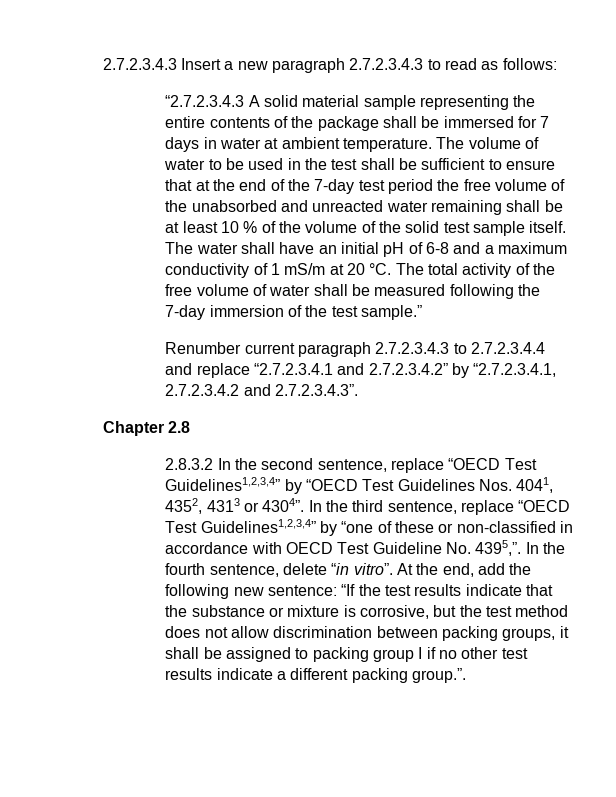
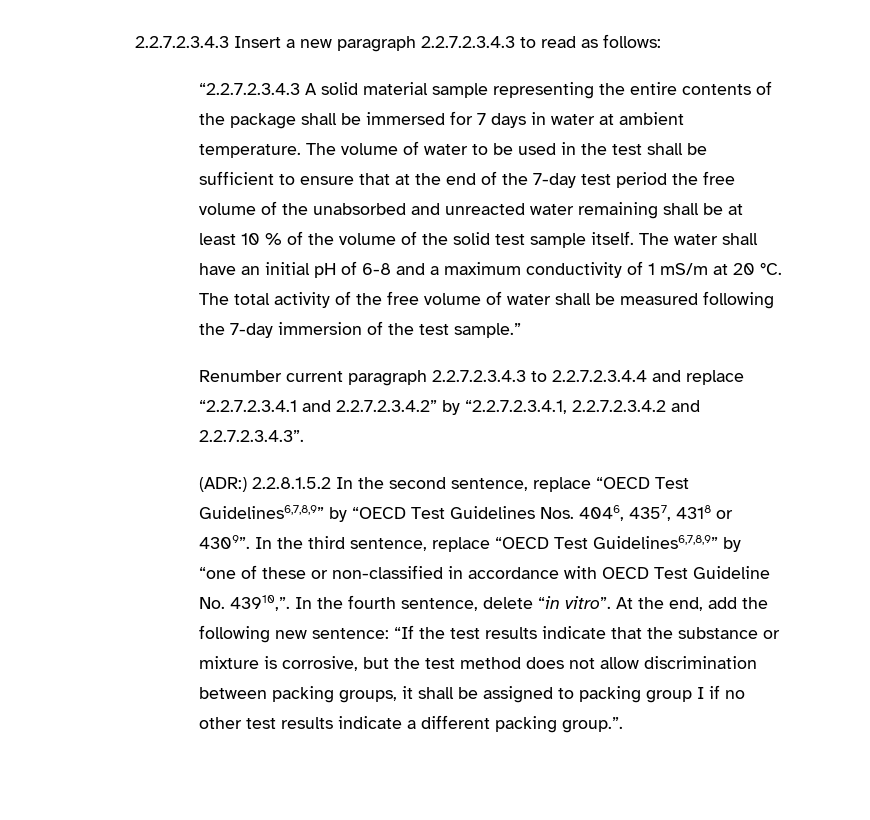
[102,58,177,70] 2.7.2.3.4.3 -> [135,36,230,48] 2.2.7.2.3.4.3
[349,58,424,70] 2.7.2.3.4.3 -> [421,36,516,48] 2.2.7.2.3.4.3
[165,95,245,107] “2.7.2.3.4.3 -> [199,83,301,95] “2.2.7.2.3.4.3
[375,342,545,354] [165,363,557,378] [165,384,358,396] [102,421,190,436] [165,458,214,470] 2.7.2.3.4.3 to 2.7.2.3.4.4 and replace “2.7.2.3.4.1 and 2.7.2.3.4.2” by “2.7.2.3.4.1, 2.7.2.3.4.2 and 2.7.2.3.4.3”. // Chapter 2.8 // 2.8.3.2 -> [432,370,745,385] [199,400,701,415] [199,430,305,442] [199,477,332,492] 2.2.7.2.3.4.3 to 2.2.7.2.3.4.4 and replace “2.2.7.2.3.4.1 and 2.2.7.2.3.4.2” by “2.2.7.2.3.4.1, 2.2.7.2.3.4.2 and 2.2.7.2.3.4.3”. // (ADR:) 2.2.8.1.5.2
[165,477,281,491] Guidelines1,2,3,4” -> [199,505,325,519] Guidelines6,7,8,9”
[516,477,554,493] [165,498,305,514] 4041, 4352, 4313 or 4304”. -> [579,505,734,521] [199,535,251,549] 4046, 4357, 4318 or 4309”.
[200,519,316,533] Guidelines1,2,3,4” -> [593,535,719,549] Guidelines6,7,8,9”
[475,540,522,556] 4395,”. -> [230,595,291,611] 43910,”.

